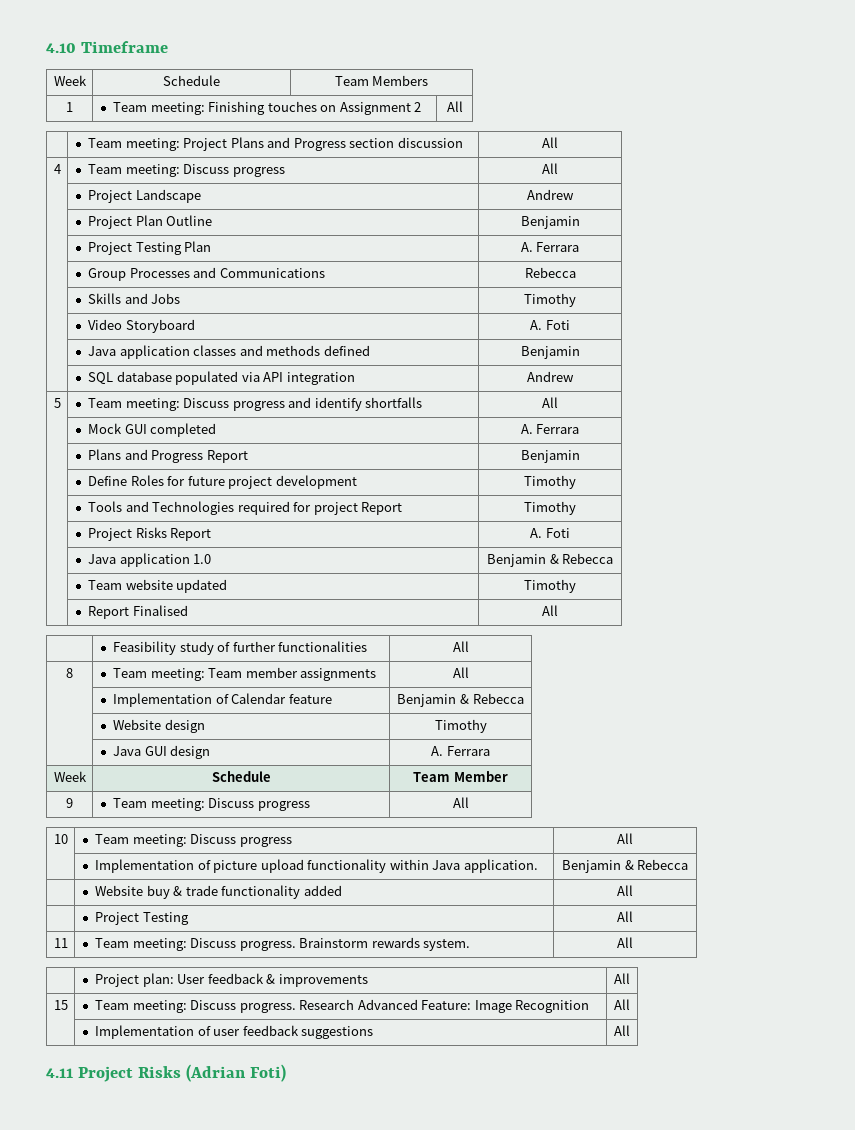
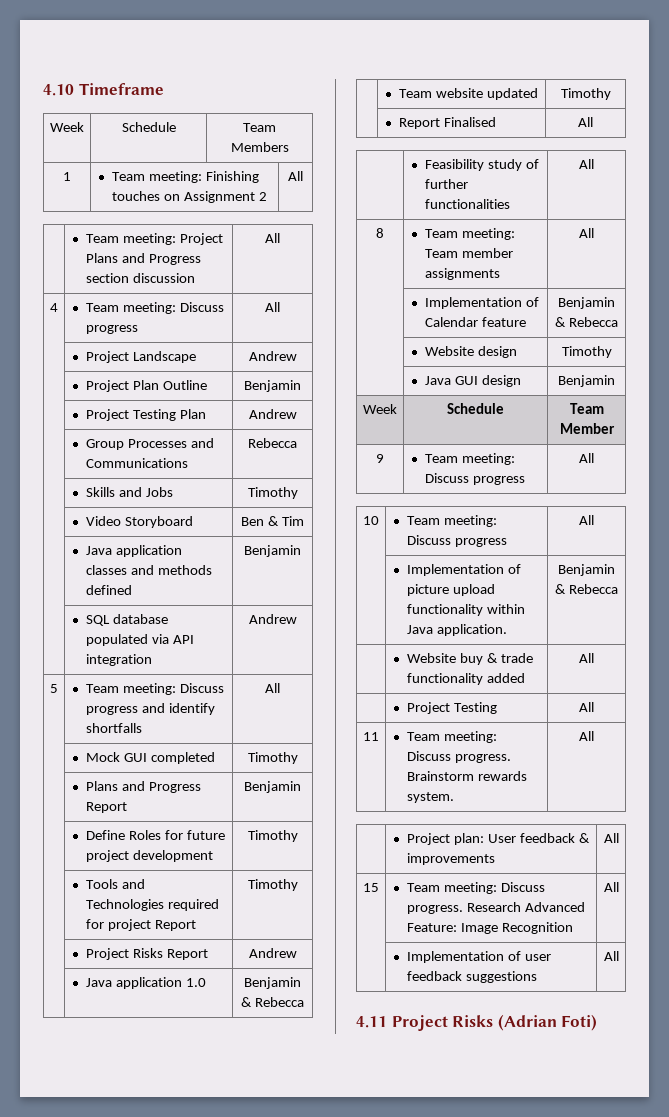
[520,242,580,252] A. Ferrara -> [248,409,297,419] Andrew
[530,320,570,330] A. Foti -> [241,516,304,526] Ben & Tim
[520,424,580,434] A. Ferrara -> [247,752,298,764] Timothy
[530,528,570,538] A. Foti -> [248,948,297,958] Andrew
[431,746,490,756] A. Ferrara -> [558,375,615,387] Benjamin

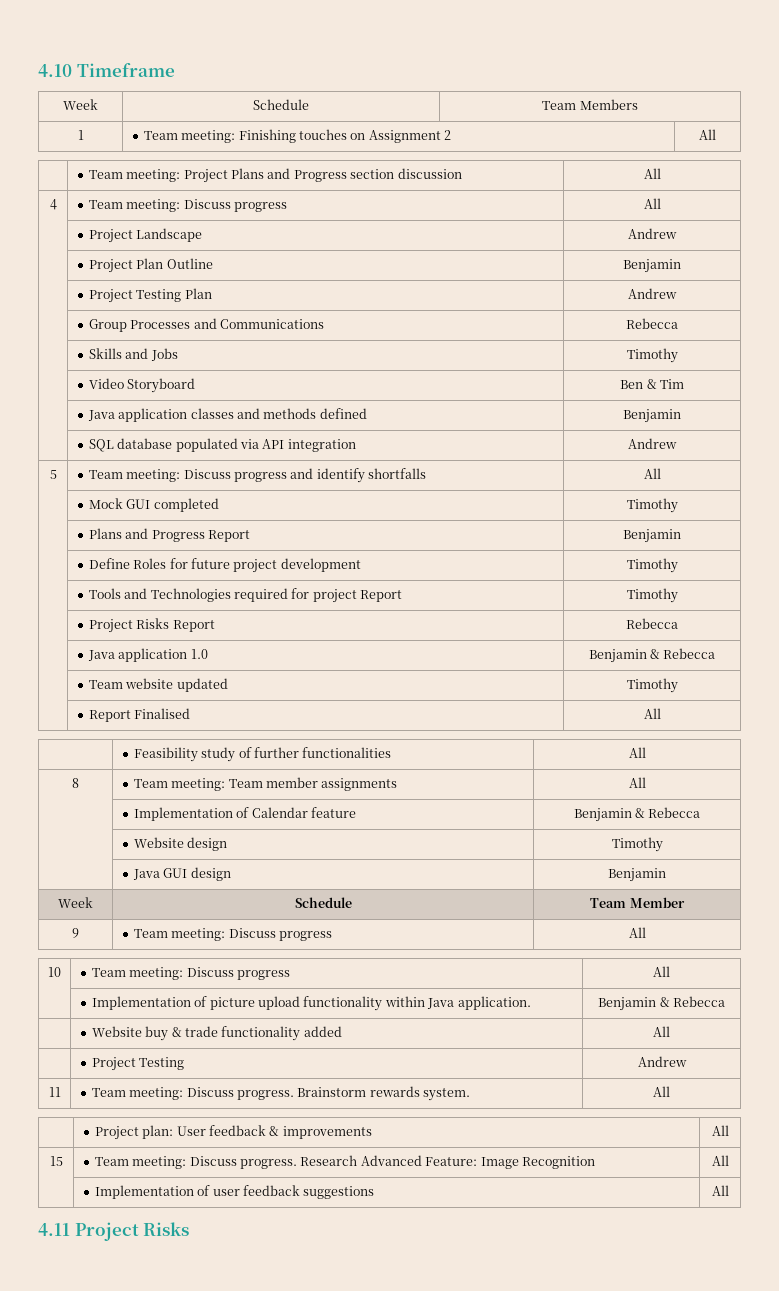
[248,948,297,958] Andrew -> [626,618,678,629] Rebecca
[579,702,594,712] All -> [637,1056,687,1067] Andrew
[497,1014,598,1031] (Adrian Foti) -> (190, 1229) none

